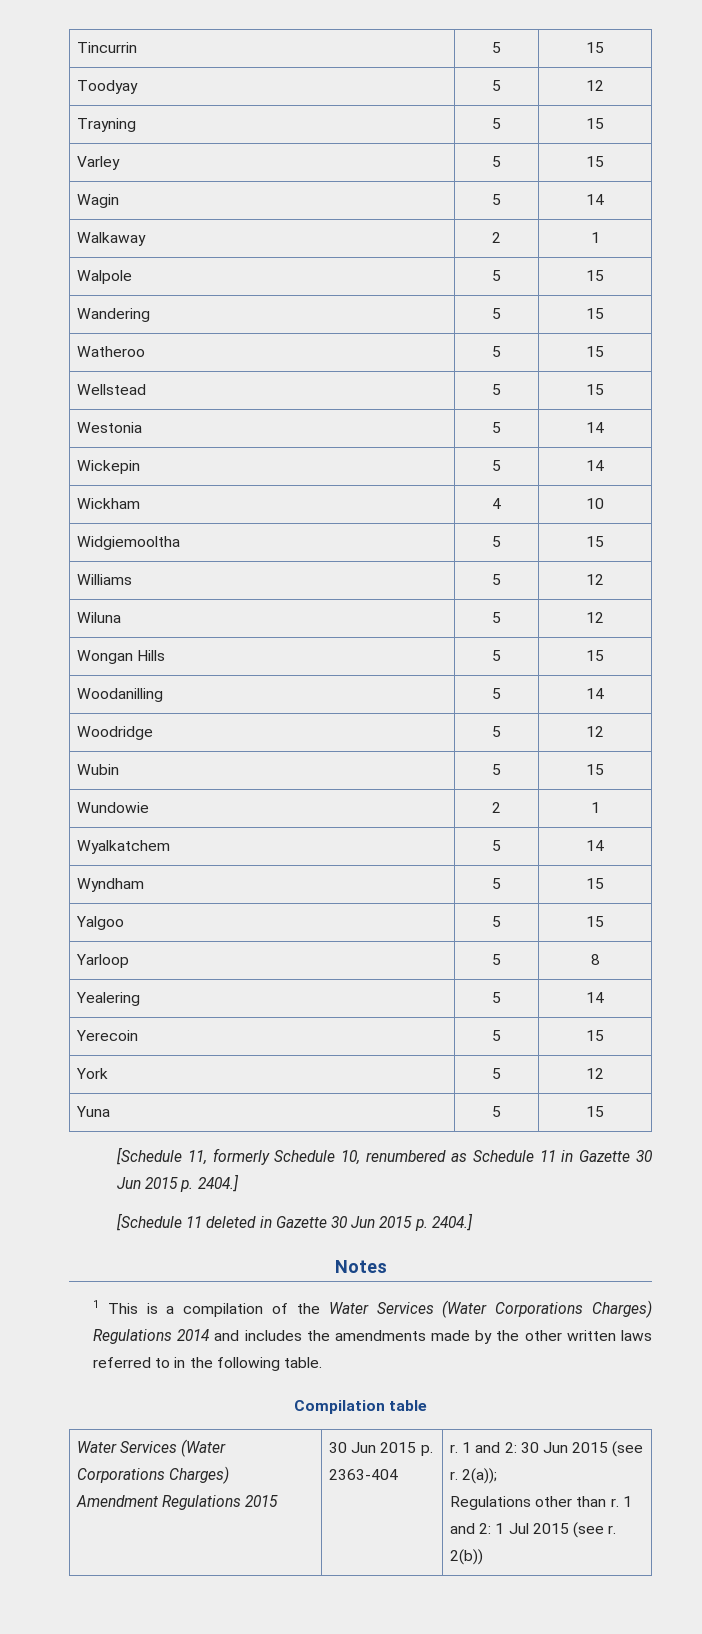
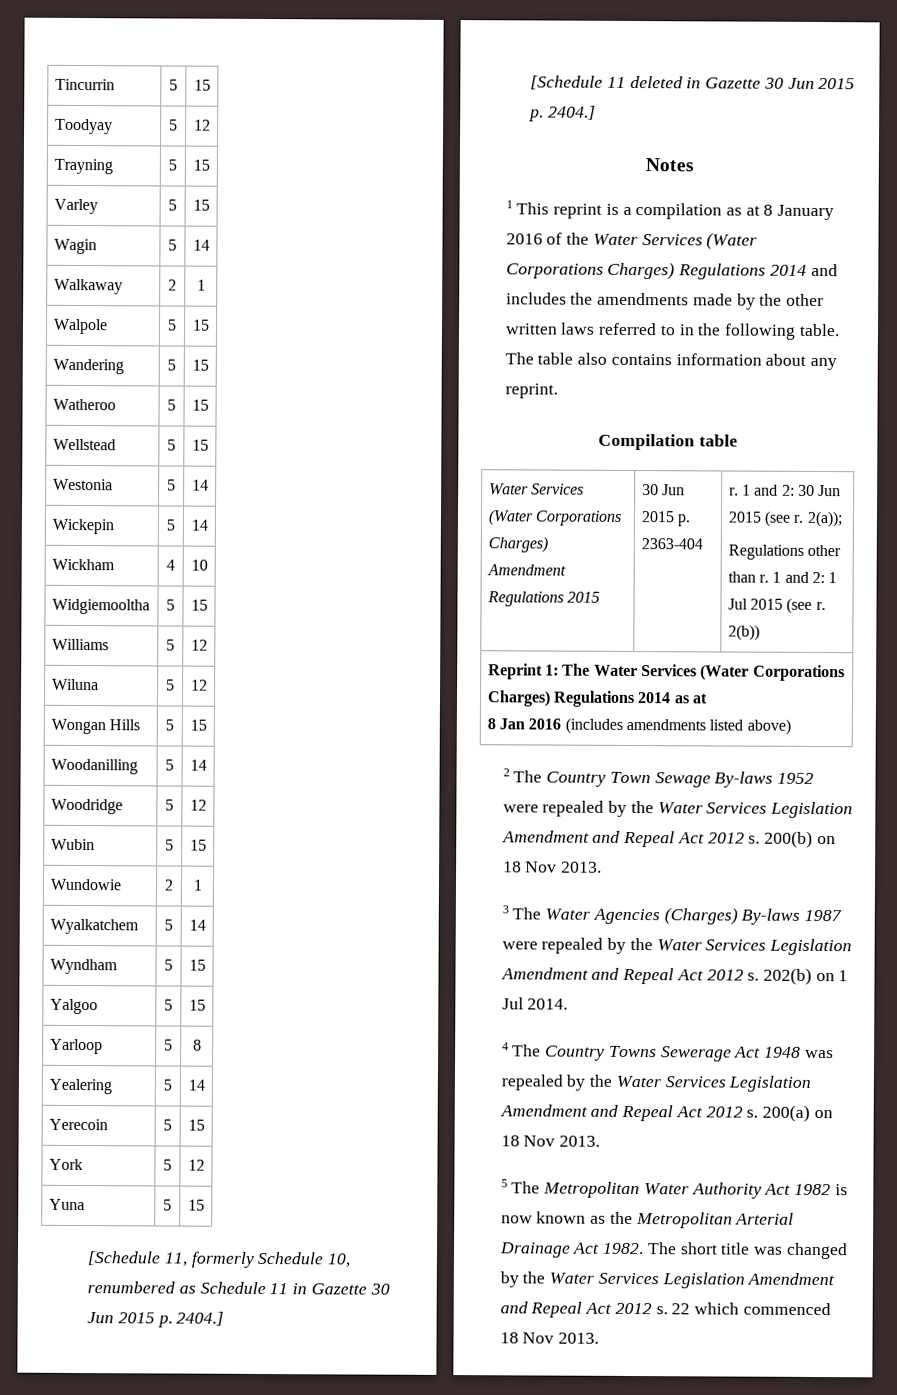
(138, 1308) none -> [553,203,603,219] reprint
(264, 1310) none -> [725,204,835,221] [505,233,543,245] as at 8 January 2016
(322, 1362) none -> [504,352,837,371] [504,383,558,399] The table also contains information about any reprint.
(483, 1557) none -> [487,663,845,682] [486,690,709,708] [486,717,791,735] [502,768,814,788] [502,800,853,819] [501,830,836,848] [502,861,603,873] [501,905,842,925] [501,937,852,956] [500,967,849,985] [501,997,569,1010] [501,1042,834,1062] [500,1074,812,1092] [499,1104,833,1122] [500,1135,601,1147] [500,1179,848,1199] [500,1211,795,1229] [498,1242,848,1260] [499,1271,836,1289] [499,1301,831,1318] [499,1332,600,1344] // Reprint 1: The Water Services (Water Corporations Charges) Regulations 2014 as at // 8 Jan 2016 (includes amendments listed above) // 2 The Country Town Sewage By-laws 1952 were repealed by the Water Services Legislation Amendment and Repeal Act 2012 s. 200(b) on 18 Nov 2013. // 3 The Water Agencies (Charges) By-laws 1987 were repealed by the Water Services Legislation Amendment and Repeal Act 2012 s. 202(b) on 1 Jul 2014. // 4 The Country Towns Sewerage Act 1948 was repealed by the Water Services Legislation Amendment and Repeal Act 2012 s. 200(a) on 18 Nov 2013. // 5 The Metropolitan Water Authority Act 1982 is now known as the Metropolitan Arterial Drainage Act 1982. The short title was changed by the Water Services Legislation Amendment and Repeal Act 2012 s. 22 which commenced 18 Nov 2013.

